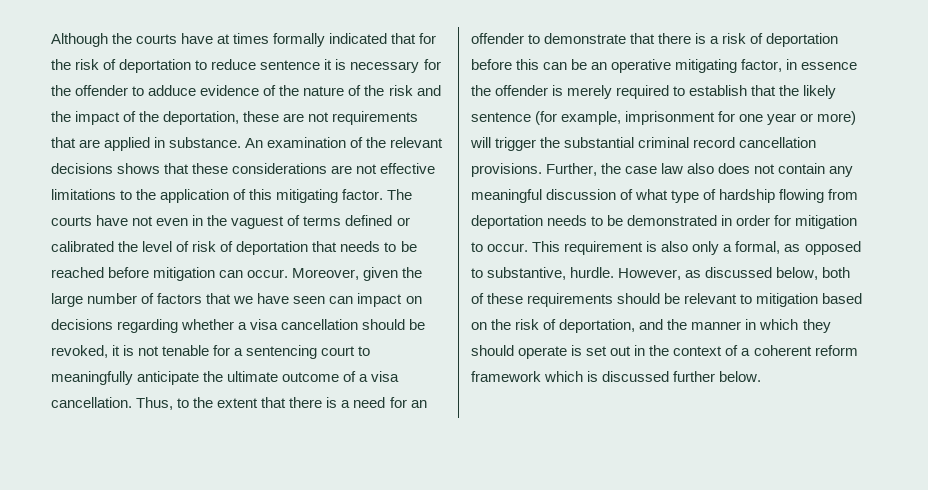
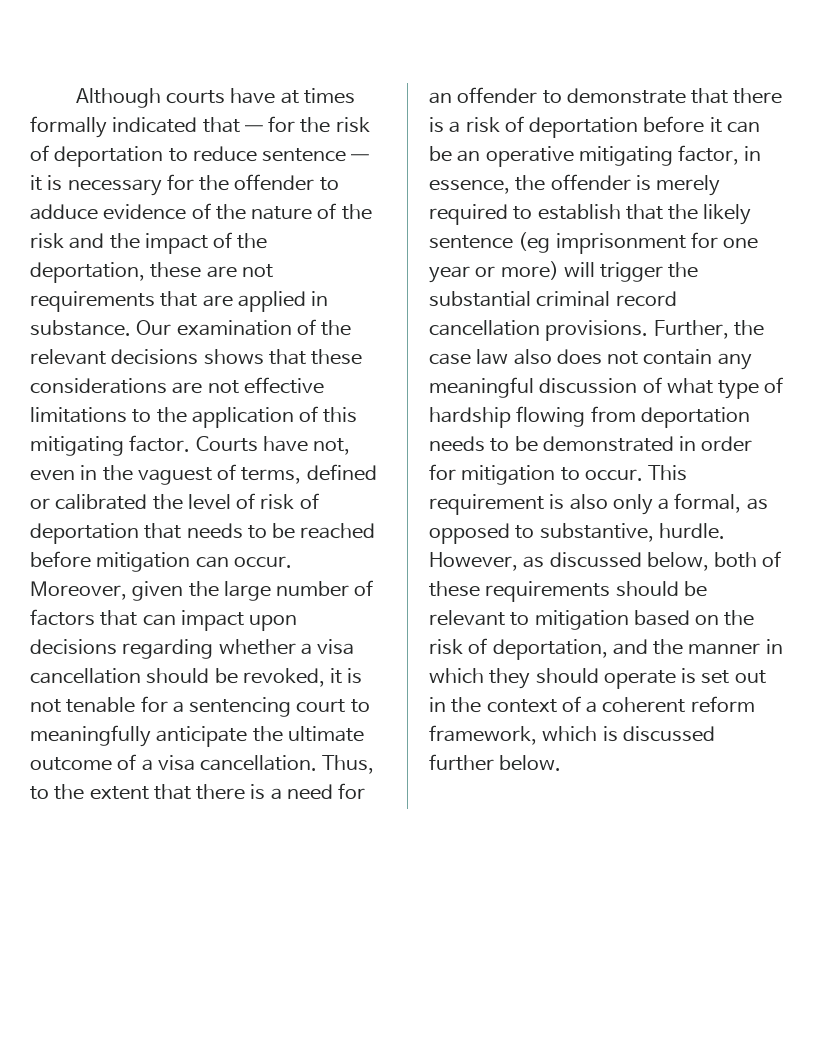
[112,33,133,44] the -> (161, 98) none
(417, 38) none -> [244,125,263,132] —
(321, 65) none -> [351,154,370,161] —
[245,138,264,148] An -> [136,320,172,335] Our
[387,189,413,200] [51,215,154,226] The courts have not -> [195,436,351,455] Courts have not,
[303,216,342,226] terms -> [241,467,302,484] terms,
[233,293,326,304] we have seen -> (138, 618) none
[405,296,422,304] on -> [249,615,298,631] upon
[516,59,540,70] this -> [709,117,722,133] it
[801,62,858,70] essence -> [429,180,510,194] essence,
[535,111,622,125] (for example, -> [518,232,551,253] (eg
[471,371,541,382] framework -> [429,725,537,745] framework,

